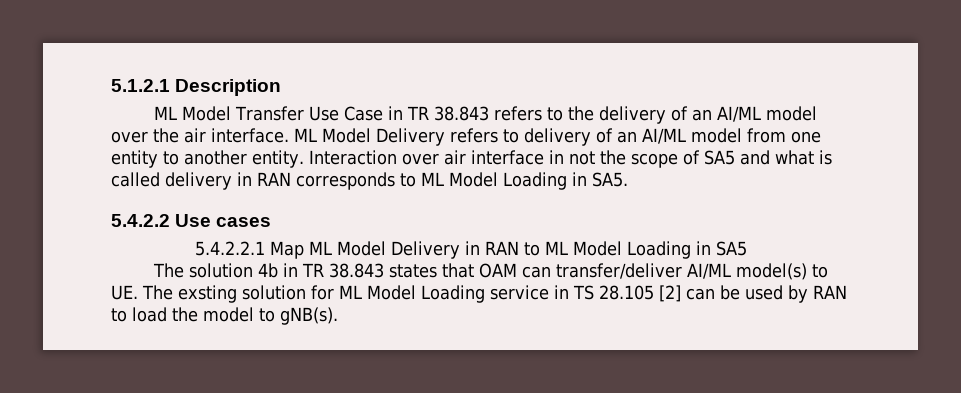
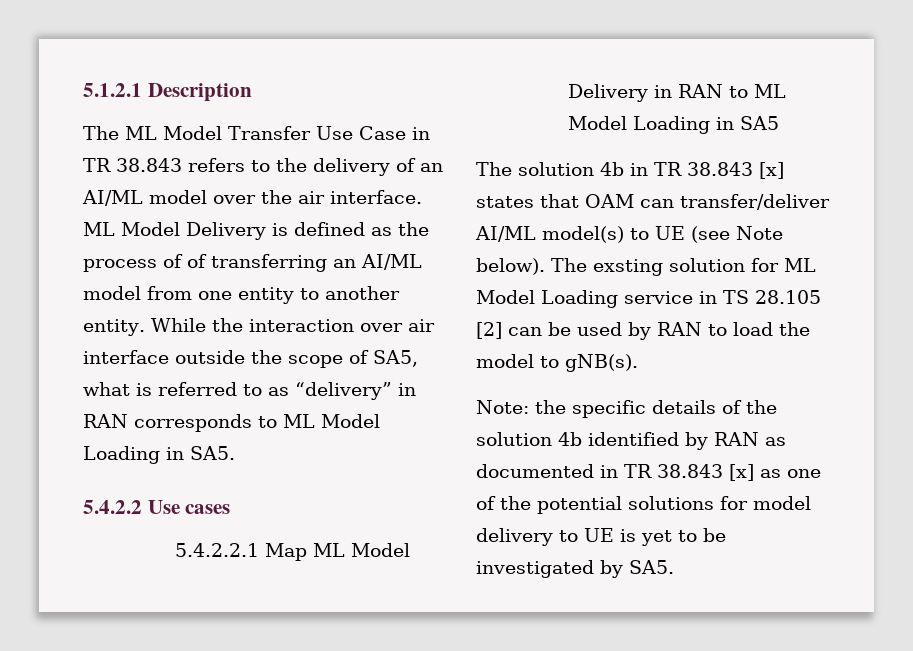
(282, 87) none -> [83,126,119,140] The
[450,128,613,146] refers to delivery of -> [272,222,429,236] [83,254,327,272] is defined as the process of of transferring
[308,150,397,165] Interaction -> [150,318,354,332] While the interaction
[548,150,595,165] in not -> [175,350,245,364] outside
[703,150,832,165] [111,172,232,190] SA5 and what is called delivery -> [373,350,418,367] [83,382,392,400] SA5, what is referred to as “delivery”
(385, 270) none -> [759,162,784,179] [x]
[111,285,138,300] UE. -> [655,226,783,243] [476,258,545,275] UE (see Note below).
(338, 316) none -> [476,400,777,418] [476,432,786,450] [476,464,821,481] [476,496,811,514] [476,528,726,546] [476,560,674,578] // Note: the specific details of the solution 4b identified by RAN as documented in TR 38.843 [x] as one of the potential solutions for model delivery to UE is yet to be investigated by SA5.

